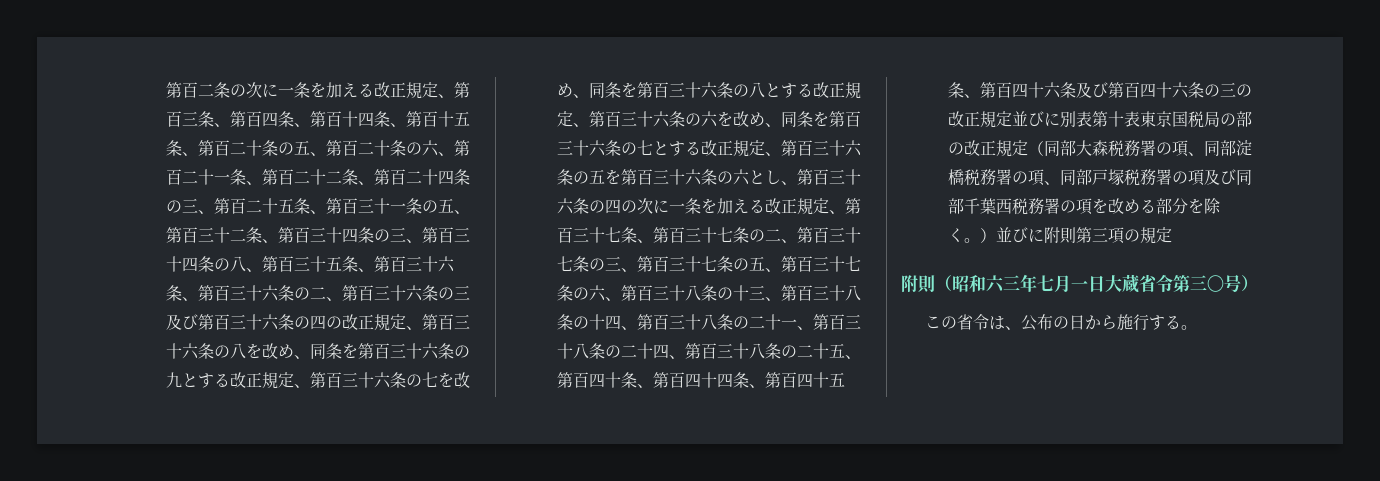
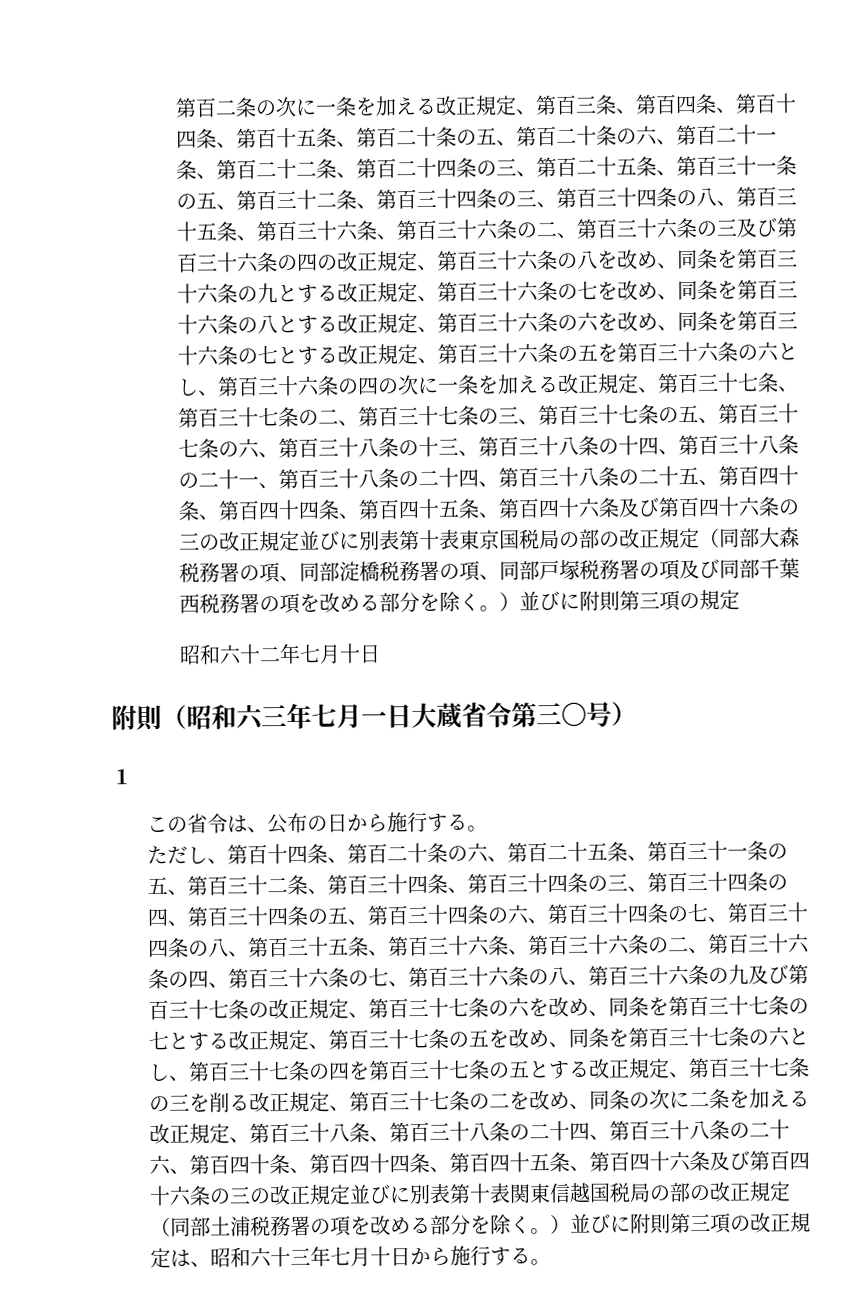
(1173, 235) none -> [179,643,382,665] // 昭和六十二年七月十日
(1258, 283) none -> [111,769,132,785] // １
(1197, 327) none -> [146,840,788,865] [146,871,788,896] [146,902,808,927] [147,933,810,958] [147,964,809,990] [147,995,809,1021] [147,1026,809,1051] [147,1057,810,1082] [148,1088,810,1113] [148,1119,790,1145] [148,1150,810,1176] [148,1181,791,1207] [149,1212,811,1238] [149,1245,551,1269] // ただし、第百十四条、第百二十条の六、第百二十五条、第百三十一条の五、第百三十二条、第百三十四条、第百三十四条の三、第百三十四条の四、第百三十四条の五、第百三十四条の六、第百三十四条の七、第百三十四条の八、第百三十五条、第百三十六条、第百三十六条の二、第百三十六条の四、第百三十六条の七、第百三十六条の八、第百三十六条の九及び第百三十七条の改正規定、第百三十七条の六を改め、同条を第百三十七条の七とする改正規定、第百三十七条の五を改め、同条を第百三十七条の六とし、第百三十七条の四を第百三十七条の五とする改正規定、第百三十七条の三を削る改正規定、第百三十七条の二を改め、同条の次に二条を加える改正規定、第百三十八条、第百三十八条の二十四、第百三十八条の二十六、第百四十条、第百四十四条、第百四十五条、第百四十六条及び第百四十六条の三の改正規定並びに別表第十表関東信越国税局の部の改正規定（同部土浦税務署の項を改める部分を除く。）並びに附則第三項の改正規定は、昭和六十三年七月十日から施行する。

